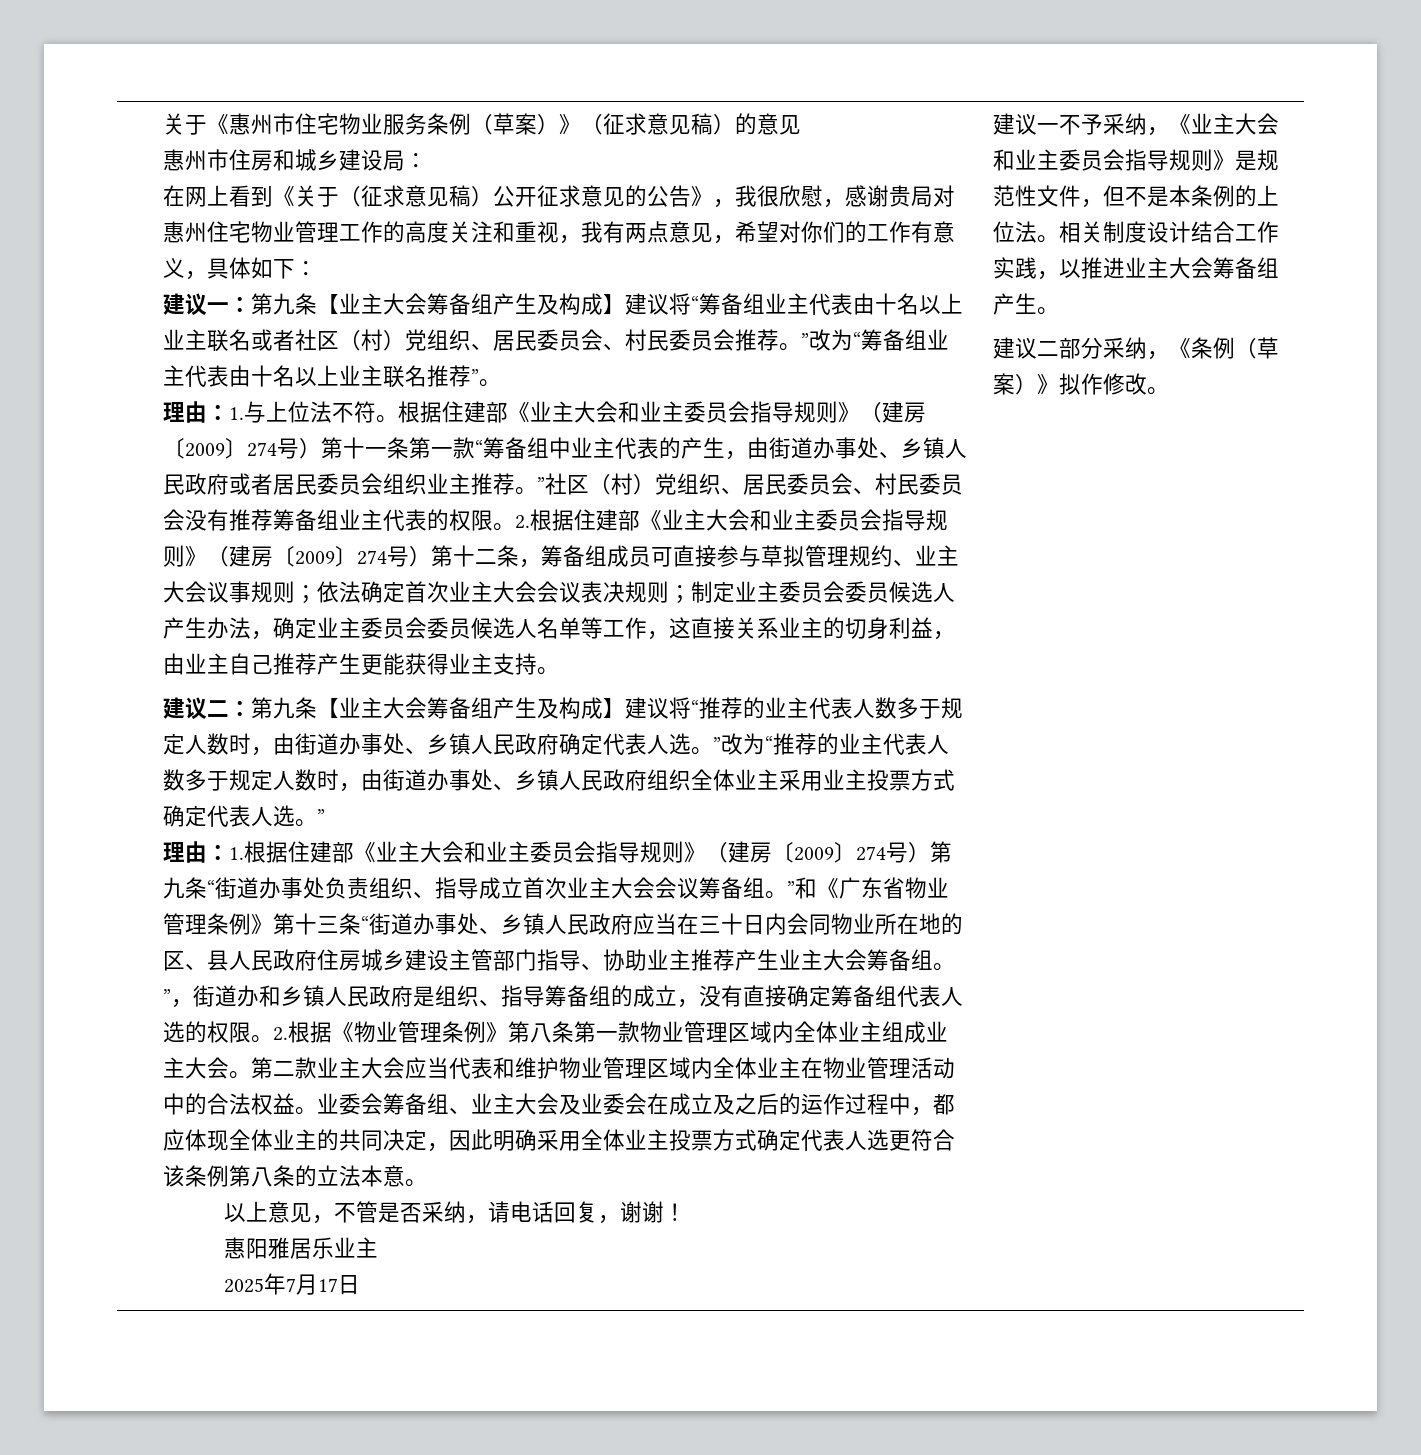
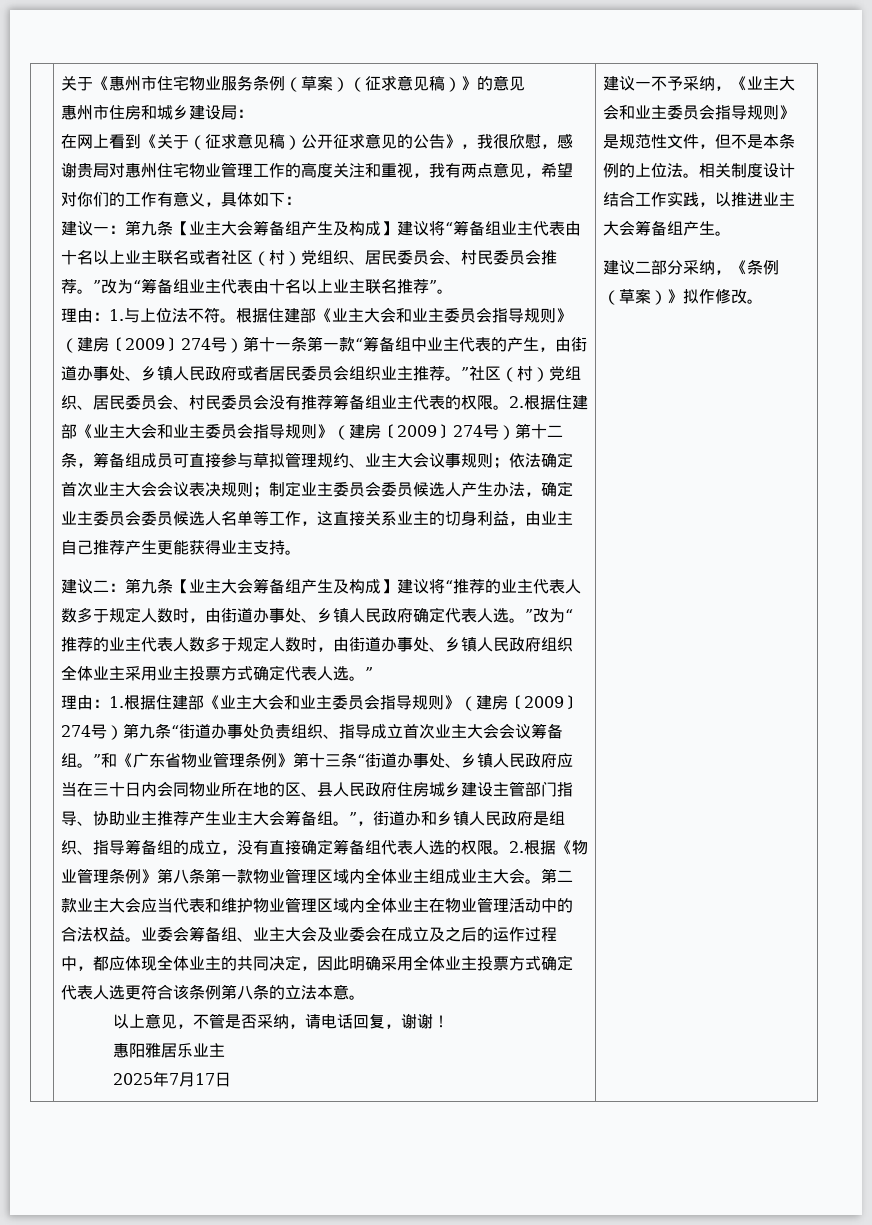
[559,113,736,135] 》（征求意见稿） -> [348,75,477,92] （征求意见稿）》

